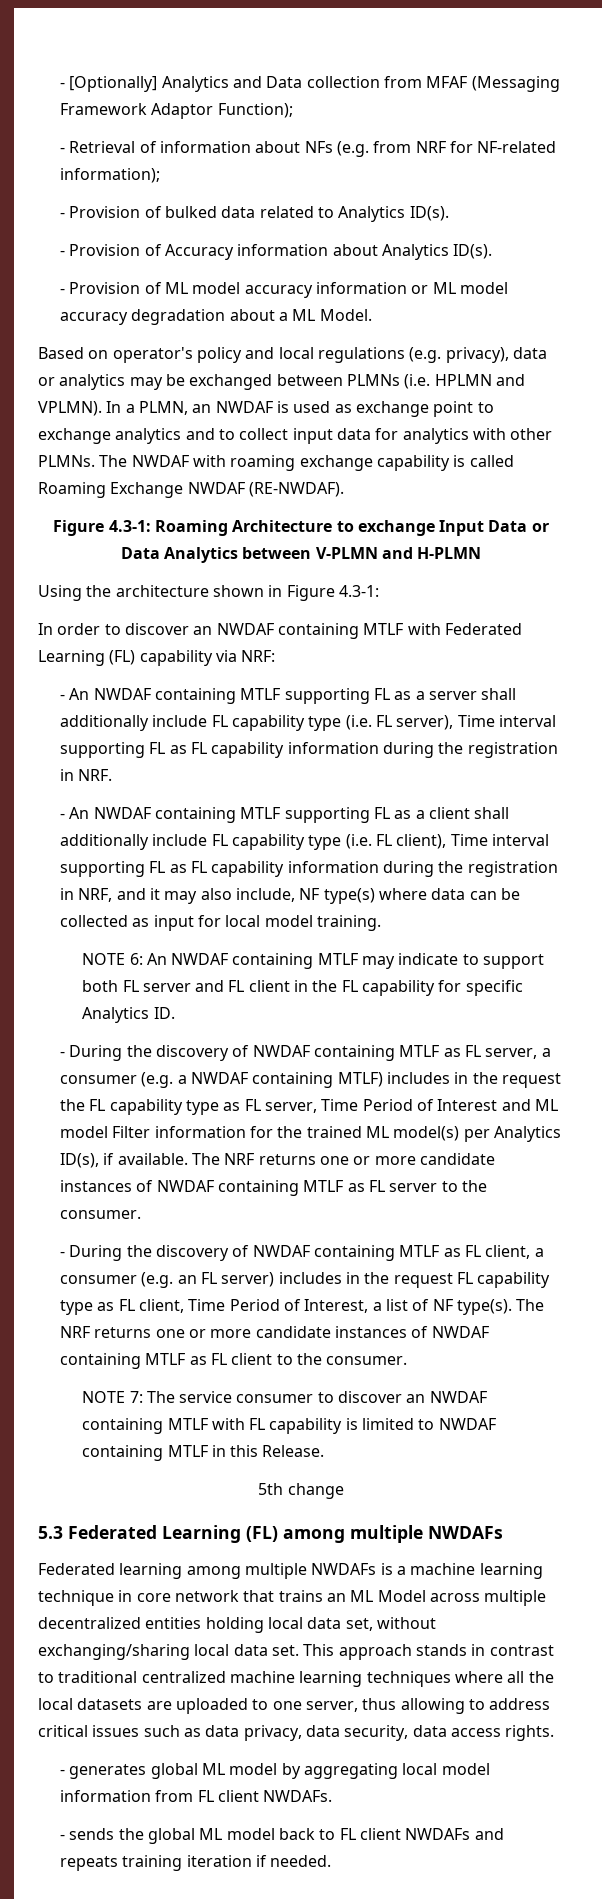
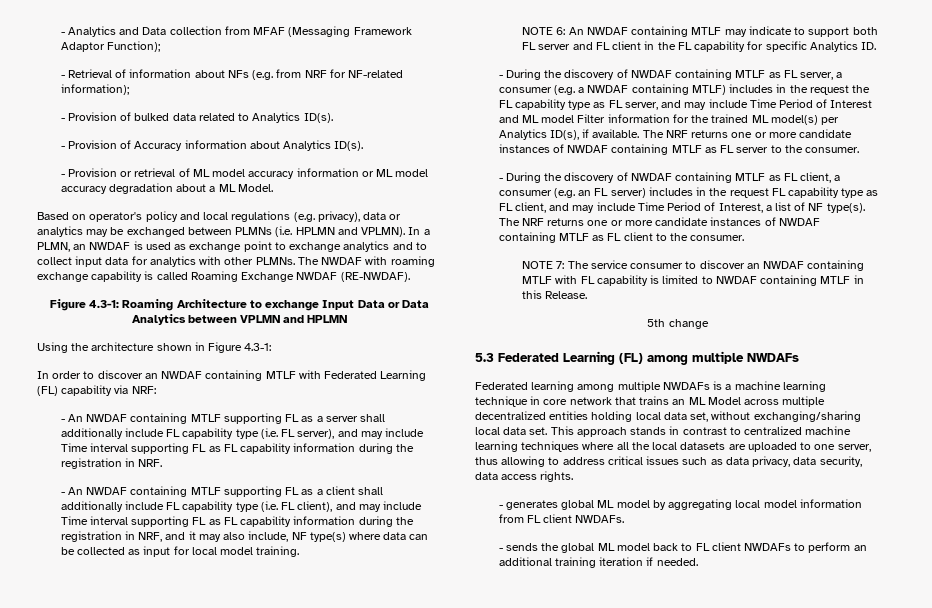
[60,76,158,92] - [Optionally] -> [60,32,65,35] -
(141, 288) none -> [120,168,176,177] or retrieval
[315,547,482,559] V-PLMN and H-PLMN -> [240,315,348,323] VPLMN and HPLMN
(454, 722) none -> [337,428,425,439] and may include
(447, 841) none -> [335,501,423,512] and may include
(318, 1107) none -> [661,99,748,110] and may include
(185, 1306) none -> [549,202,636,213] and may include
[58,1671,138,1683] traditional -> (741, 431) none
[474,1828,504,1840] [60,1856,119,1871] and repeats -> [794,542,867,553] [498,557,552,566] to perform an additional

